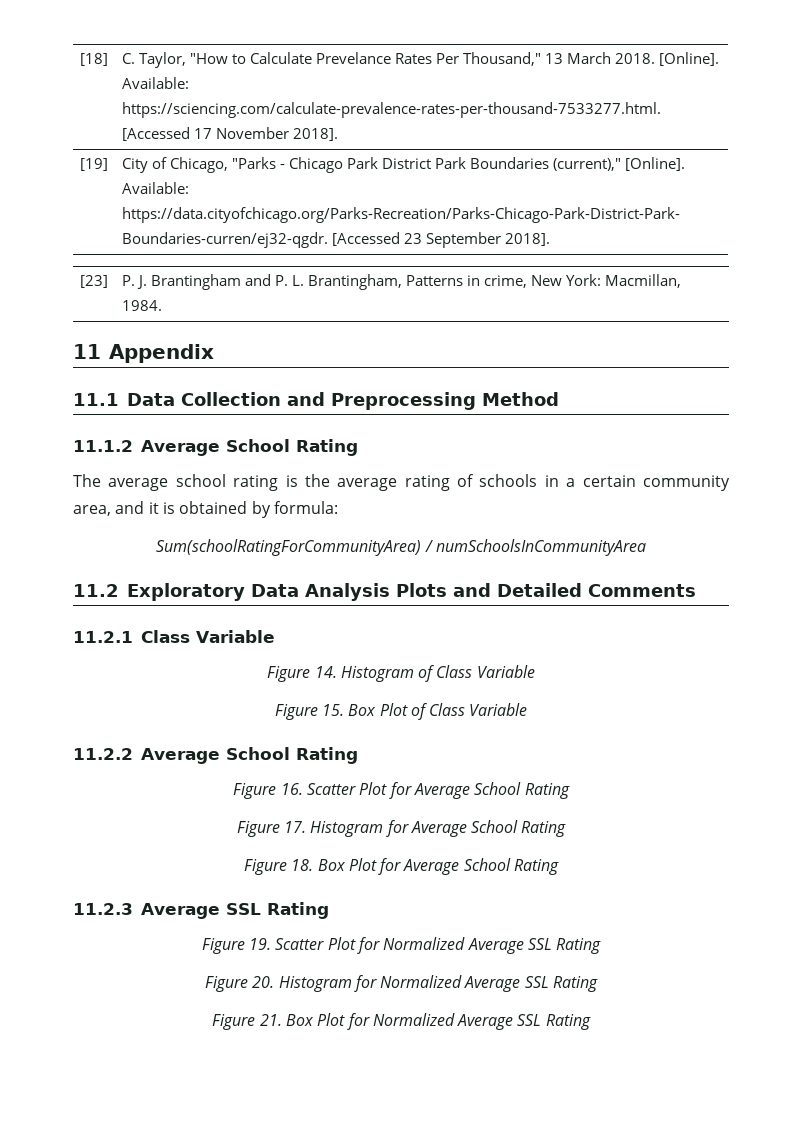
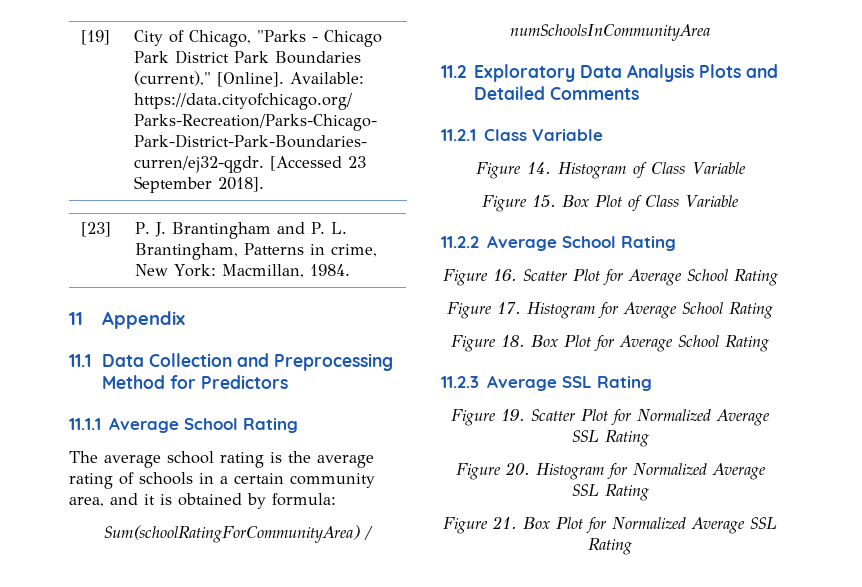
[79,53,108,66] [121,52,719,68] [121,77,189,89] [121,102,661,118] [121,127,338,141] [18] | C. Taylor, "How to Calculate Prevelance Rates Per Thousand," 13 March 2018. [Online]. Available: https://sciencing.com/calculate-prevalence-rates-per-thousand-7533277.html. [Accessed 17 November 2018]. // -> (80, 37) none
[73,440,133,452] // 11.1.2 -> [169,375,288,389] [69,418,101,430] for Predictors // 11.1.1

